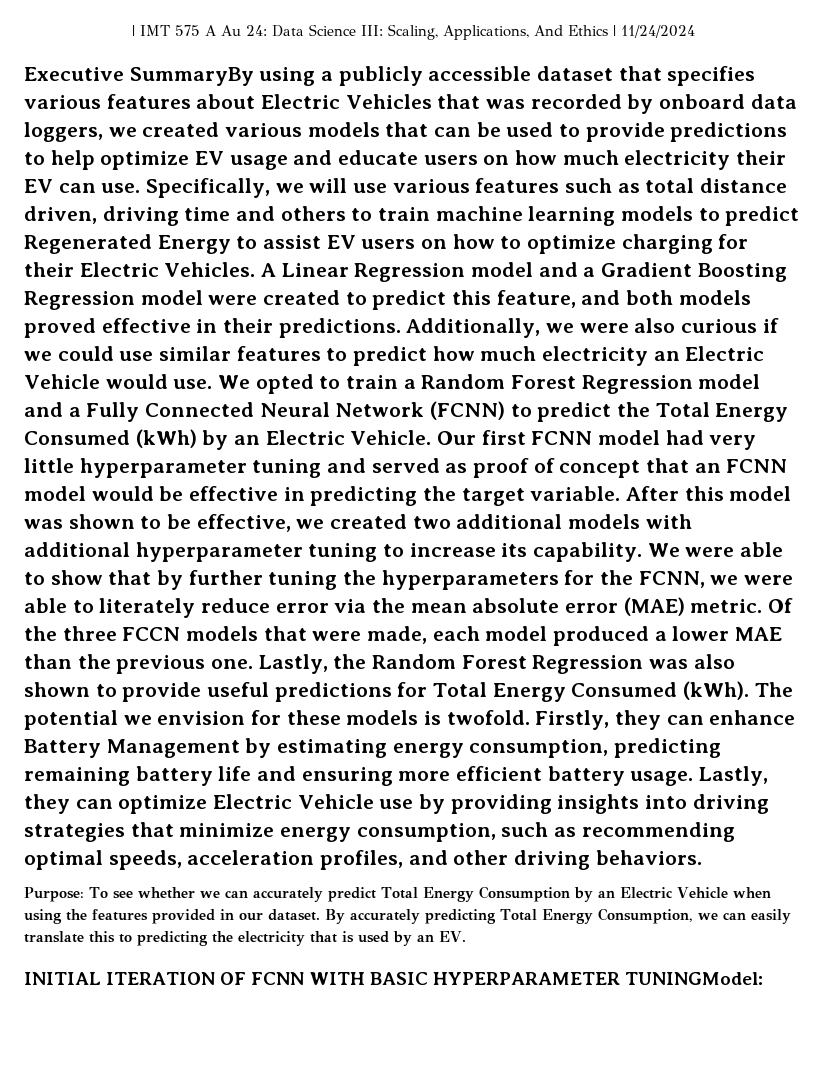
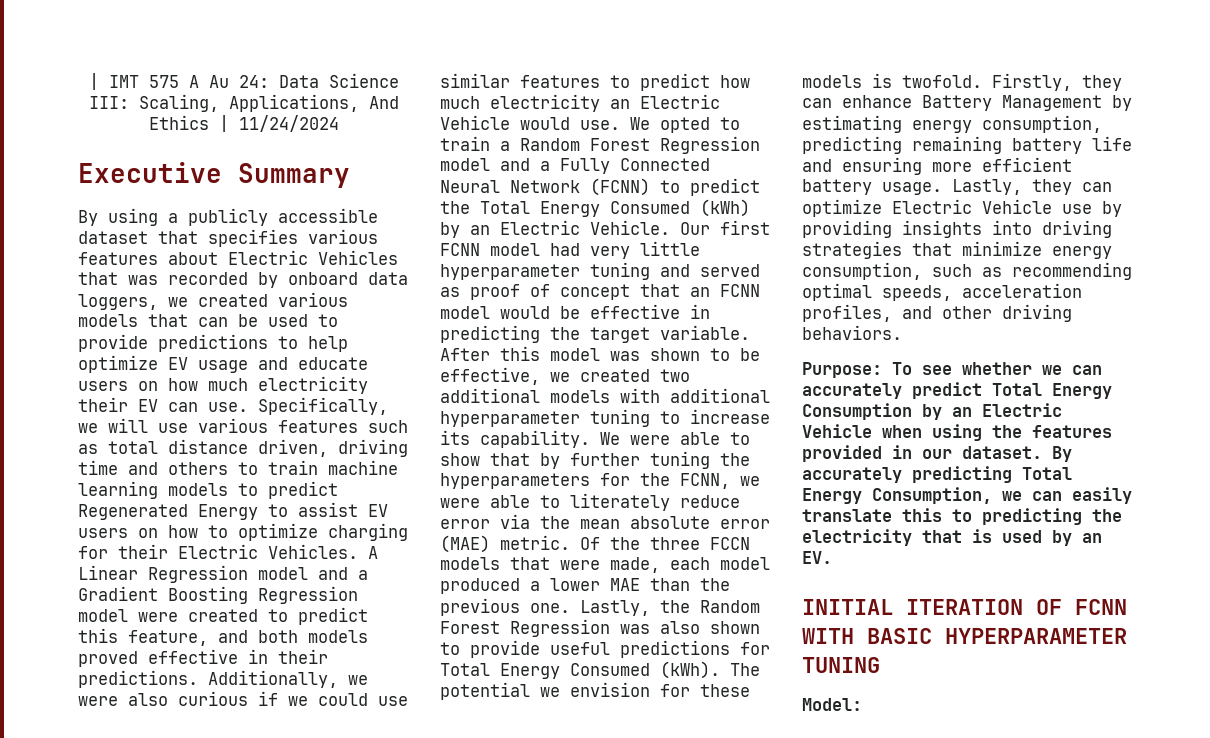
[129,67,254,86] SummaryBy -> [238,163,350,188] [78,210,98,226] Summary // By
[624,972,763,985] TUNINGModel: -> [802,657,880,673] [802,698,862,711] TUNING // Model:

